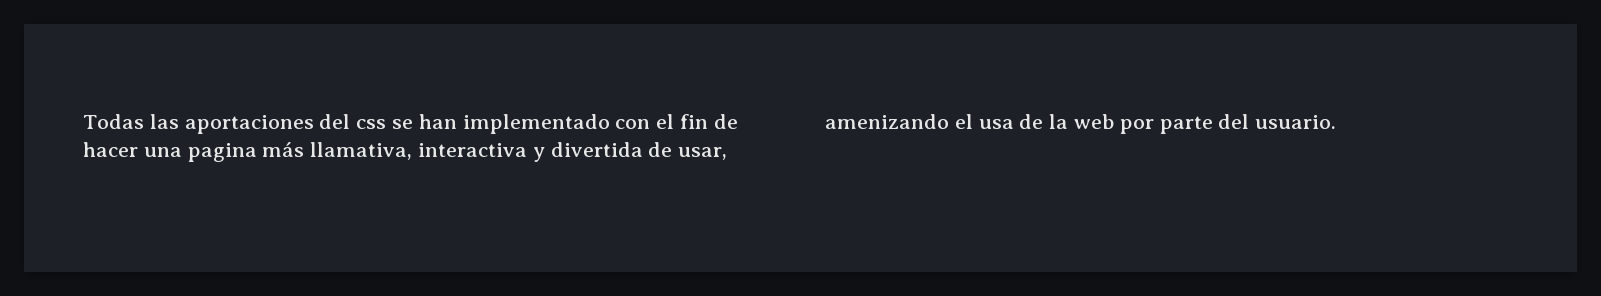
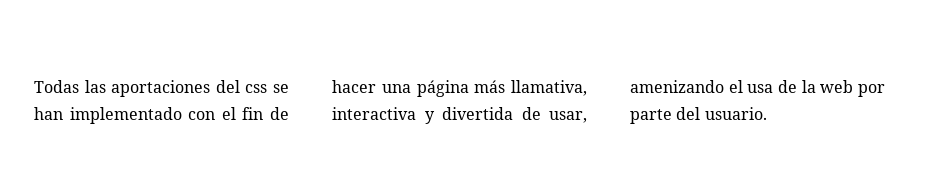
[187,143,257,162] pagina -> [416,80,469,97] página

